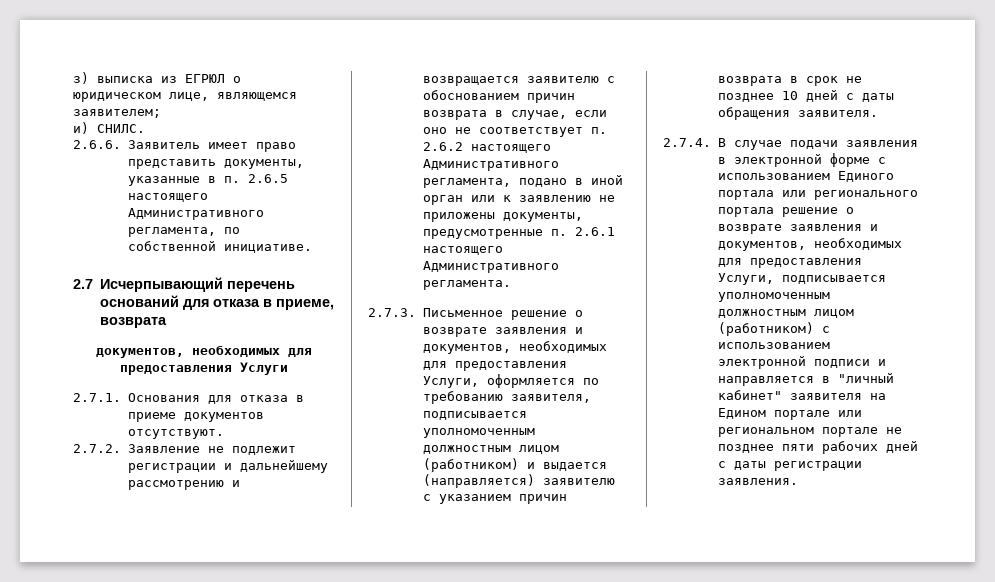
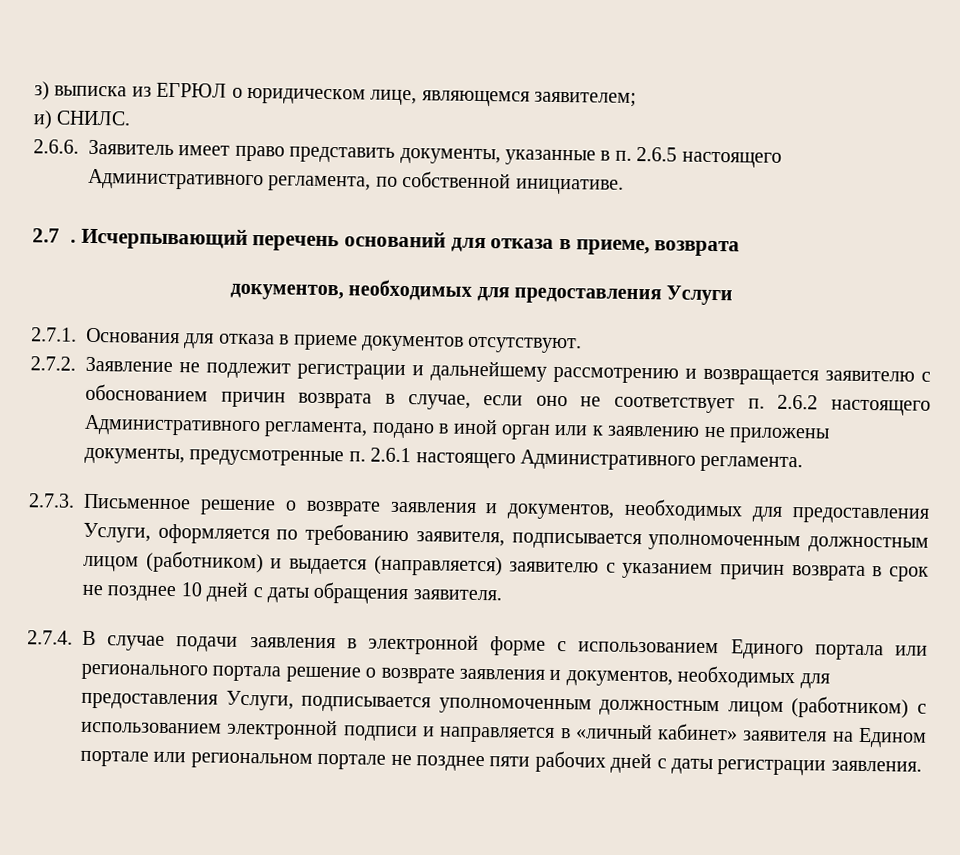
(93, 284) none -> [70,239,77,243] .
[837,373,894,383] [717,390,782,400] "личный кабинет" -> [574,723,739,741] «личный кабинет»

